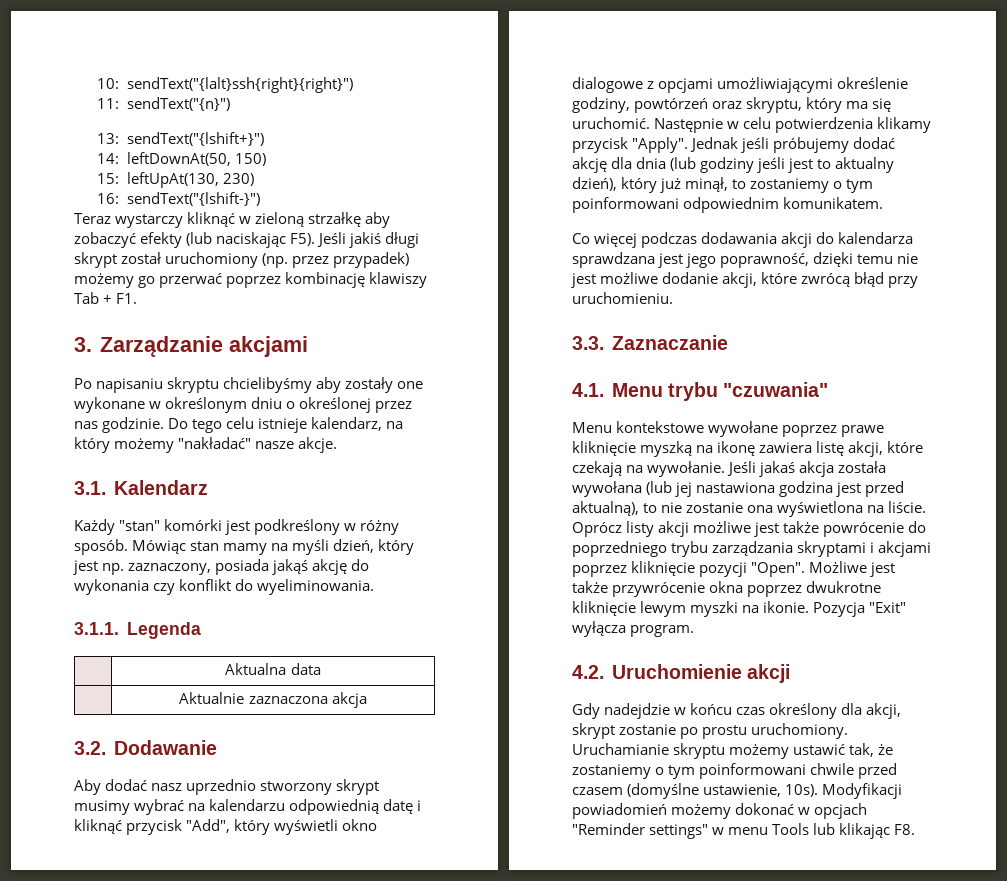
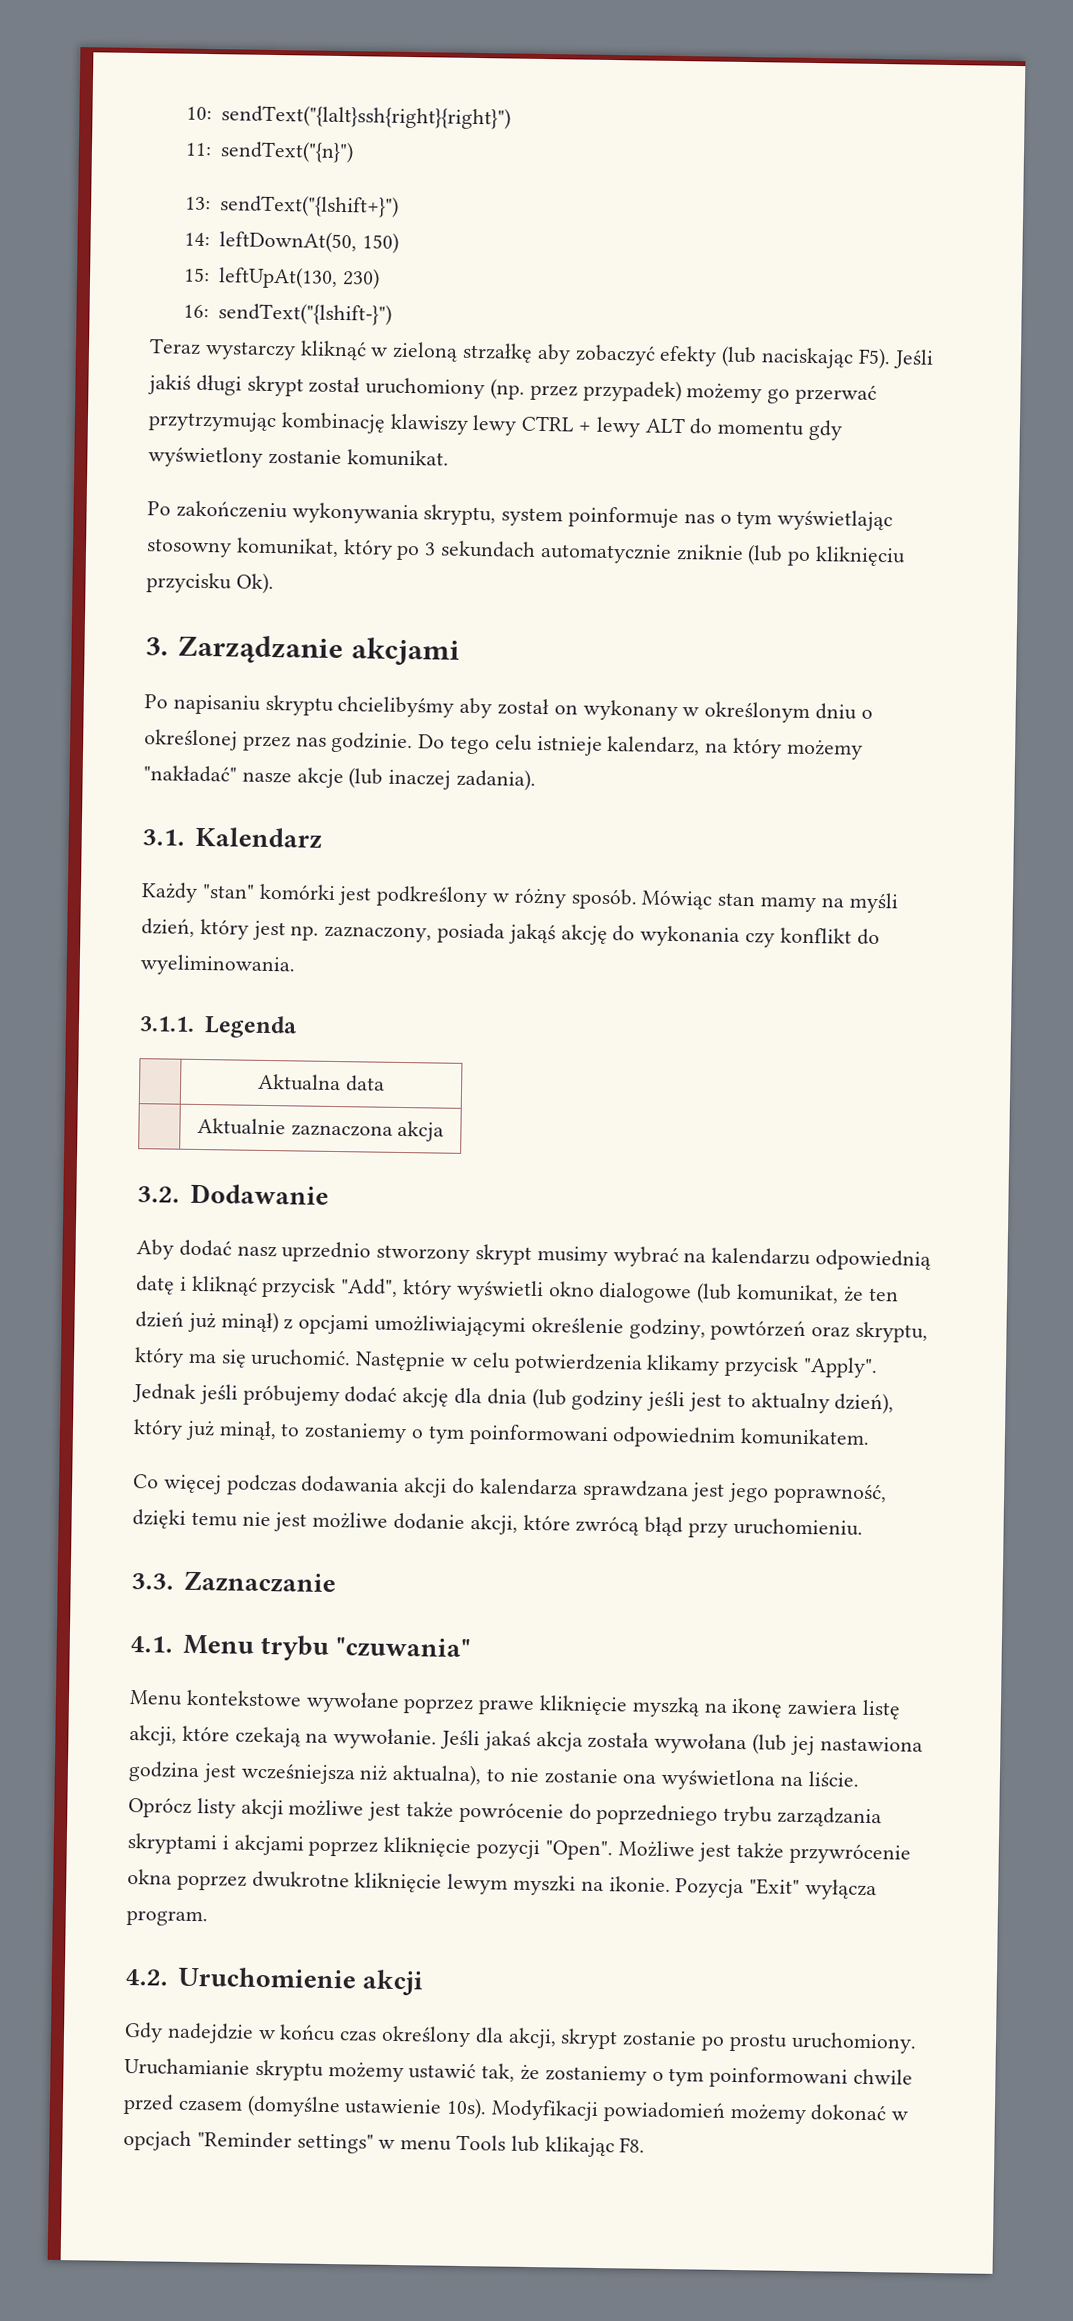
[226,276,282,288] poprzez -> [148,411,277,433] przytrzymując
[74,292,138,304] Tab + F1. -> [472,414,844,441] [148,446,449,468] [147,500,894,532] [146,537,907,567] [146,572,274,595] lewy CTRL + lewy ALT do momentu gdy wyświetlony zostanie komunikat. // Po zakończeniu wykonywania skryptu, system poinformuje nas o tym wyświetlając stosowny komunikat, który po 3 sekundach automatycznie zniknie (lub po kliknięciu przycisku Ok).
[345,377,424,393] [74,397,145,413] zostały one wykonane -> [497,698,678,722] został on wykonany
[298,437,338,453] akcje. -> [296,767,537,791] akcje (lub inaczej zadania).
(643, 85) none -> [696,1282,899,1304] [135,1311,279,1334] (lub komunikat, że ten dzień już minął)
[865,481,905,497] [572,501,639,516] przed aktualną), -> [240,1762,483,1787] wcześniejsza niż aktualna),
[703,784,782,797] ustawienie, -> [344,2098,443,2115] ustawienie

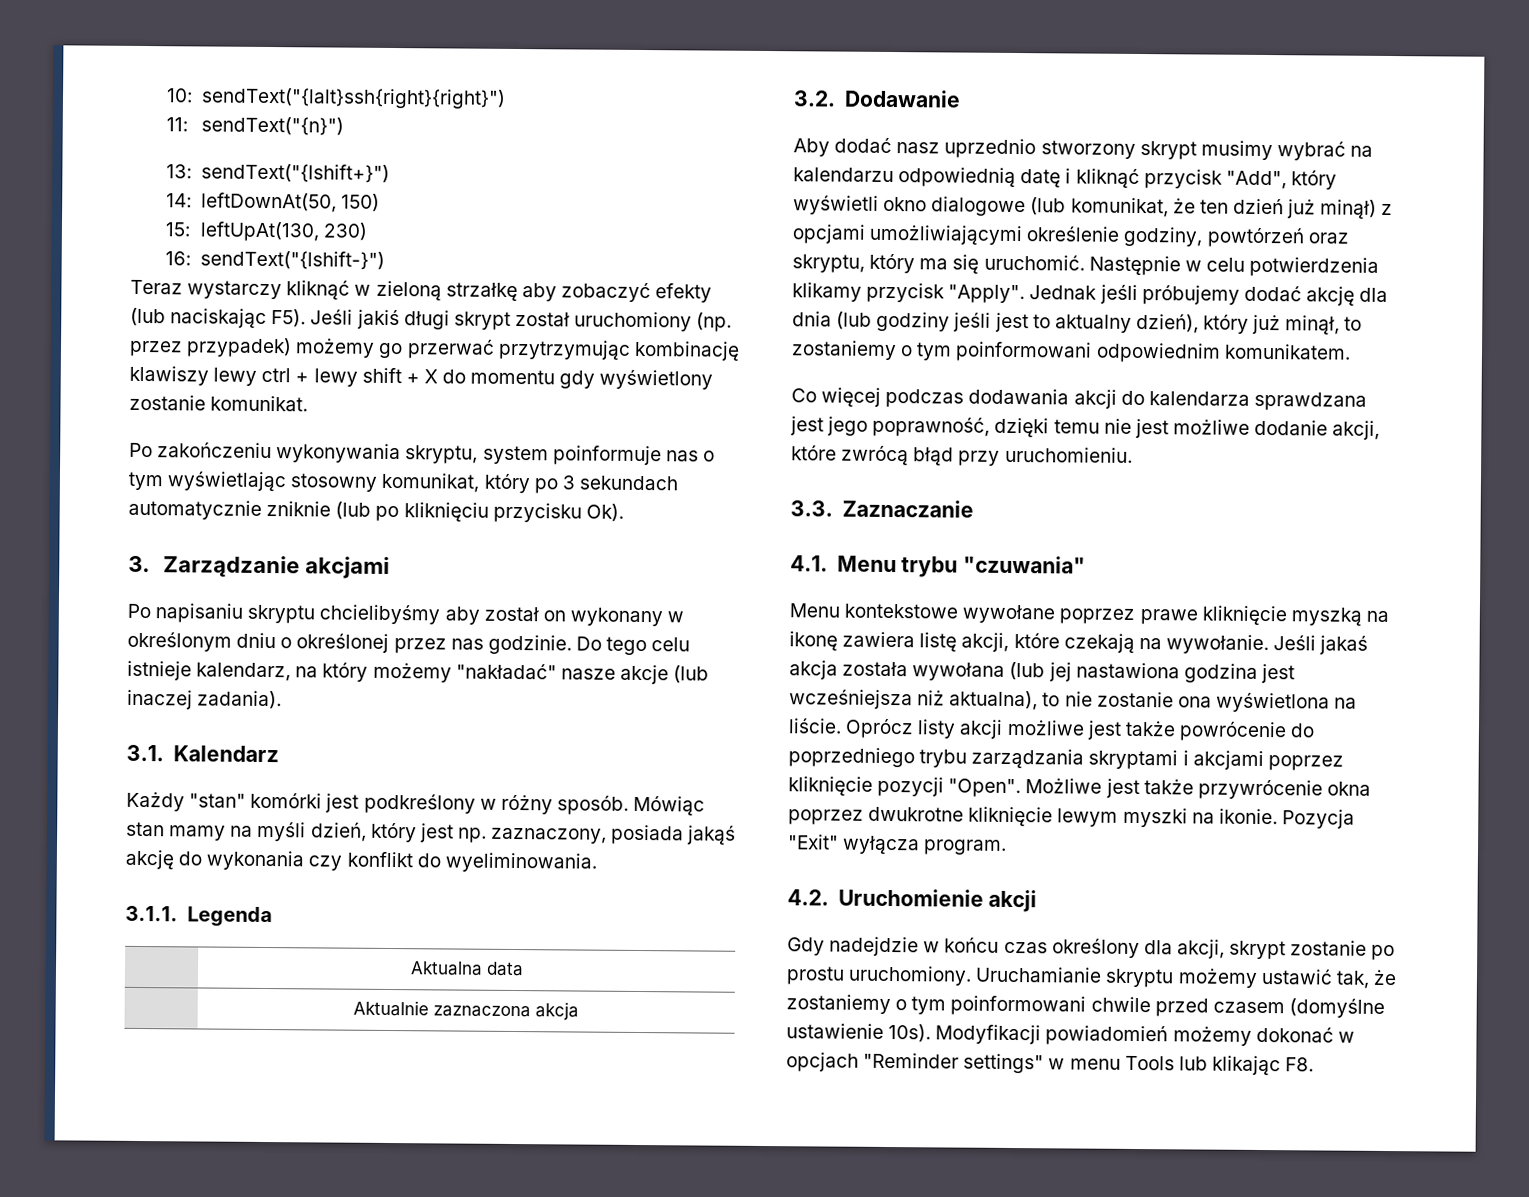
[521,415,575,432] CTRL -> [261,367,292,383] ctrl
[644,417,686,434] ALT -> [361,367,438,384] shift + X

